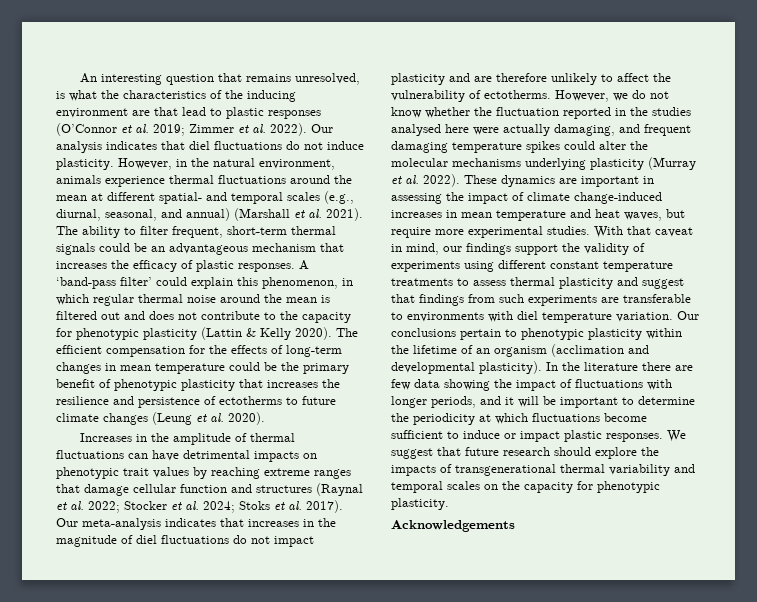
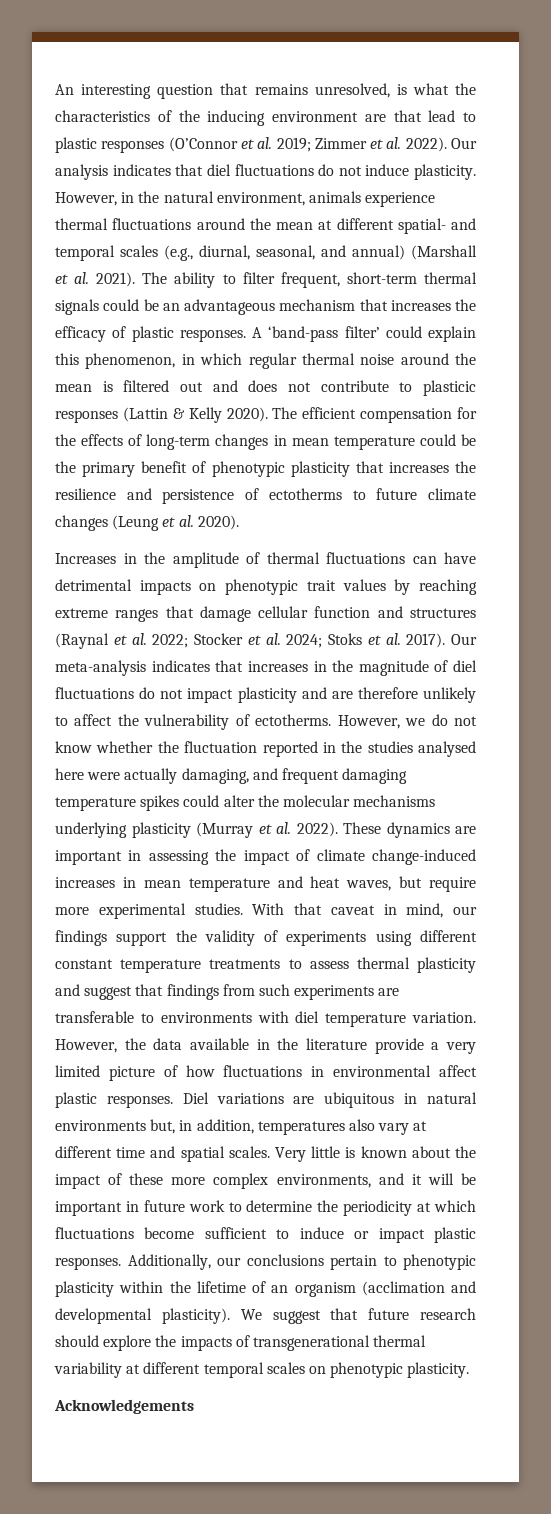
[280,311,351,323] [56,328,197,340] the capacity for phenotypic plasticity -> [423,380,476,396] [55,410,118,423] plasticic responses
[677,311,699,320] Our -> [55,1038,476,1054] [55,1065,477,1081] [55,1092,477,1108] [55,1119,428,1135] [55,1146,476,1162] [55,1173,476,1189] [55,1200,477,1216] [55,1227,476,1243] [55,1254,241,1270] However, the data available in the literature provide a very limited picture of how fluctuations in environmental affect plastic responses. Diel variations are ubiquitous in natural environments but, in addition, temperatures also vary at different time and spatial scales. Very little is known about the impact of these more complex environments, and it will be important in future work to determine the periodicity at which fluctuations become sufficient to induce or impact plastic responses. Additionally, our
[546,362,693,371] [391,379,672,391] [391,396,695,408] [391,413,647,425] [391,430,663,442] In the literature there are few data showing the impact of fluctuations with longer periods, and it will be important to determine the periodicity at which fluctuations become sufficient to induce or impact plastic responses. -> (230, 1316) none
[674,464,695,473] and -> [126,1362,201,1374] at different
[502,481,593,493] the capacity for -> (326, 1370) none

